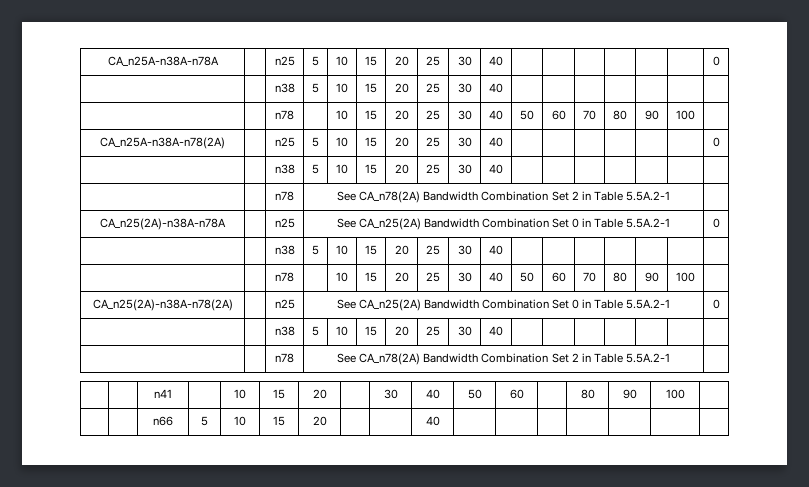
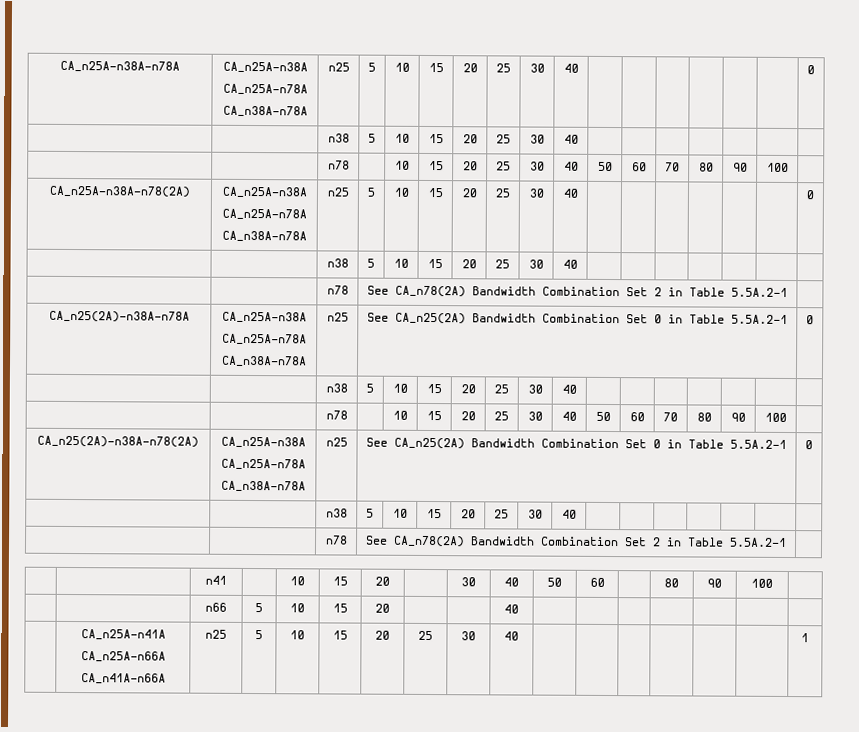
(219, 61) none -> [222,61,308,74] [222,83,308,96] [222,105,308,118] CA_n25A-n38A // CA_n25A-n78A // CA_n38A-n78A
(225, 143) none -> [221,186,307,199] [221,208,307,221] [221,230,307,243] CA_n25A-n38A // CA_n25A-n78A // CA_n38A-n78A
(226, 224) none -> [221,311,307,324] [221,333,307,346] [220,355,307,368] CA_n25A-n38A // CA_n25A-n78A // CA_n38A-n78A
(233, 305) none -> [220,436,306,449] [220,458,306,471] [220,480,306,493] CA_n25A-n38A // CA_n25A-n78A // CA_n38A-n78A
(440, 421) none -> [80,629,166,641] [80,651,166,663] [80,673,166,685] [205,629,227,639] [255,630,263,640] [290,630,305,640] [332,630,348,640] [375,630,390,640] [418,630,433,641] [461,631,476,641] [504,631,519,641] [801,633,809,643] // | CA_n25A-n41A // CA_n25A-n66A // CA_n41A-n66A | n25 | 5 | 10 | 15 | 20 | 25 | 30 | 40 | | | | | | | 1

